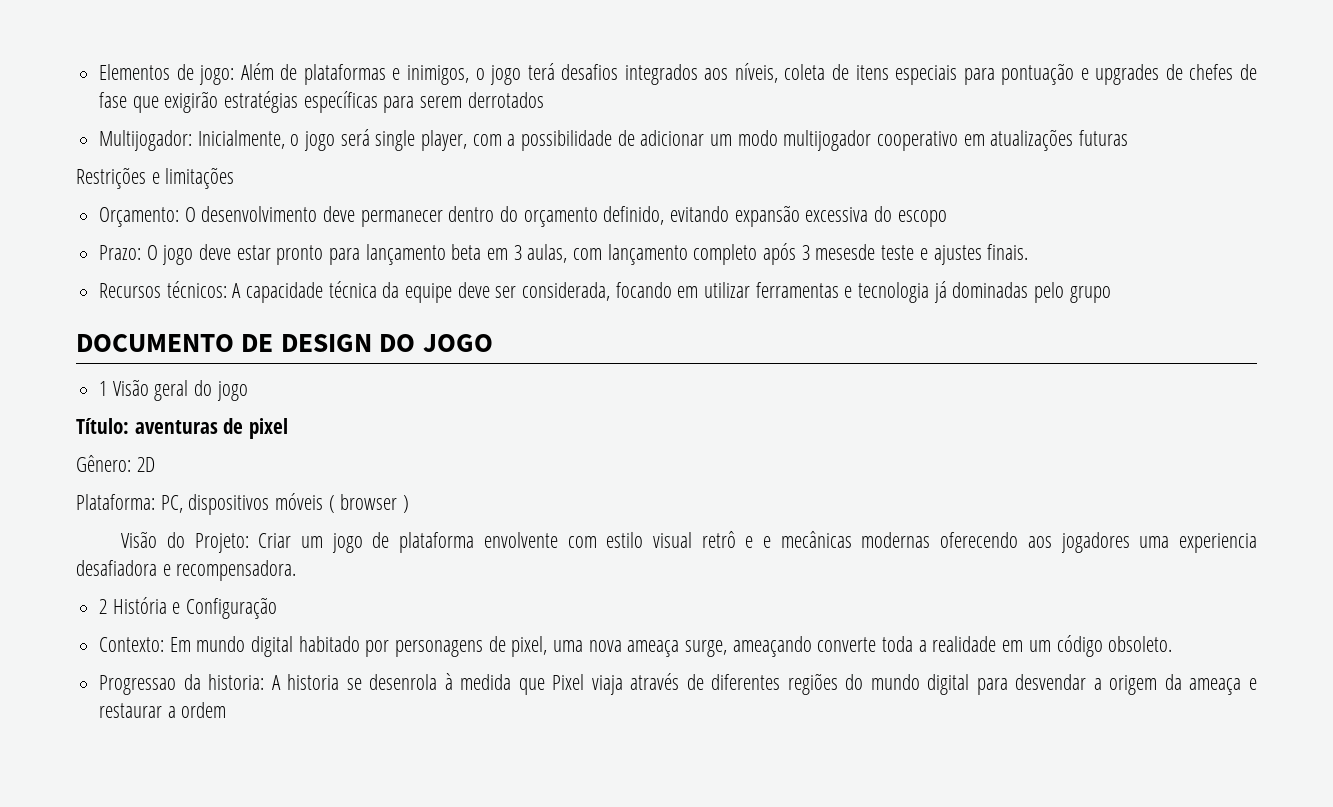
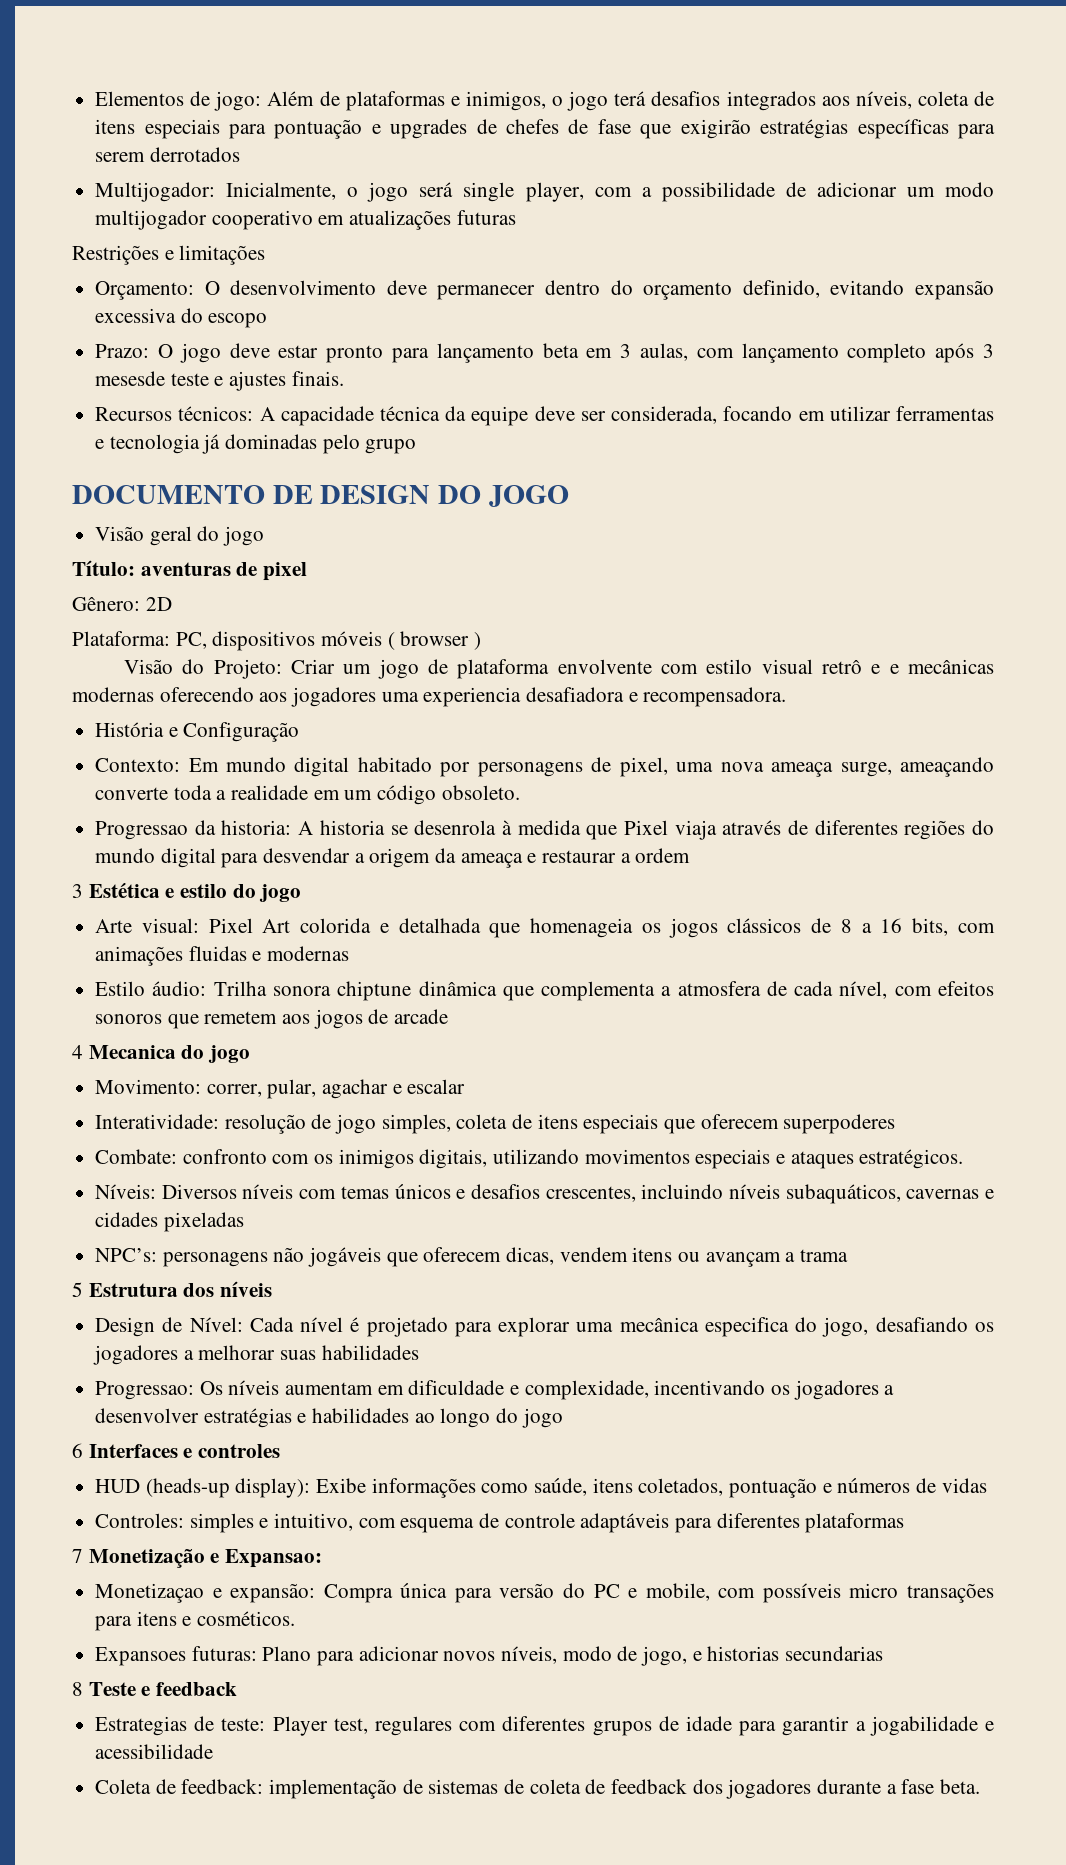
[99,381,108,396] 1 -> (569, 496) none
[99,599,108,614] 2 -> (787, 697) none
(227, 710) none -> [72,882,302,902] [95,918,995,938] [95,946,350,966] [95,981,995,1001] [95,1009,449,1029] [72,1045,251,1063] [95,1079,466,1099] [95,1114,896,1134] [95,1149,964,1169] [95,1184,995,1204] [95,1212,244,1232] [95,1247,849,1267] [72,1281,273,1297] [95,1317,994,1337] [93,1345,419,1365] [95,1380,895,1400] [95,1408,563,1428] [72,1443,281,1458] [95,1478,987,1498] [95,1513,905,1533] [72,1549,323,1568] [95,1583,994,1603] [95,1611,296,1631] [95,1646,884,1666] [72,1682,238,1696] [95,1716,994,1736] [95,1744,214,1759] [95,1779,981,1799] // 3 Estética e estilo do jogo // Arte visual: Pixel Art colorida e detalhada que homenageia os jogos clássicos de 8 a 16 bits, com animações fluidas e modernas // Estilo áudio: Trilha sonora chiptune dinâmica que complementa a atmosfera de cada nível, com efeitos sonoros que remetem aos jogos de arcade // 4 Mecanica do jogo // Movimento: correr, pular, agachar e escalar // Interatividade: resolução de jogo simples, coleta de itens especiais que oferecem superpoderes // Combate: confronto com os inimigos digitais, utilizando movimentos especiais e ataques estratégicos. // Níveis: Diversos níveis com temas únicos e desafios crescentes, incluindo níveis subaquáticos, cavernas e cidades pixeladas // NPC’s: personagens não jogáveis que oferecem dicas, vendem itens ou avançam a trama // 5 Estrutura dos níveis // Design de Nível: Cada nível é projetado para explorar uma mecânica especifica do jogo, desafiando os jogadores a melhorar suas habilidades // Progressao: Os níveis aumentam em dificuldade e complexidade, incentivando os jogadores a desenvolver estratégias e habilidades ao longo do jogo // 6 Interfaces e controles // HUD (heads-up display): Exibe informações como saúde, itens coletados, pontuação e números de vidas // Controles: simples e intuitivo, com esquema de controle adaptáveis para diferentes plataformas // 7 Monetização e Expansao: // Monetizaçao e expansão: Compra única para versão do PC e mobile, com possíveis micro transações para itens e cosméticos. // Expansoes futuras: Plano para adicionar novos níveis, modo de jogo, e historias secundarias // 8 Teste e feedback // Estrategias de teste: Player test, regulares com diferentes grupos de idade para garantir a jogabilidade e acessibilidade // Coleta de feedback: implementação de sistemas de coleta de feedback dos jogadores durante a fase beta.

